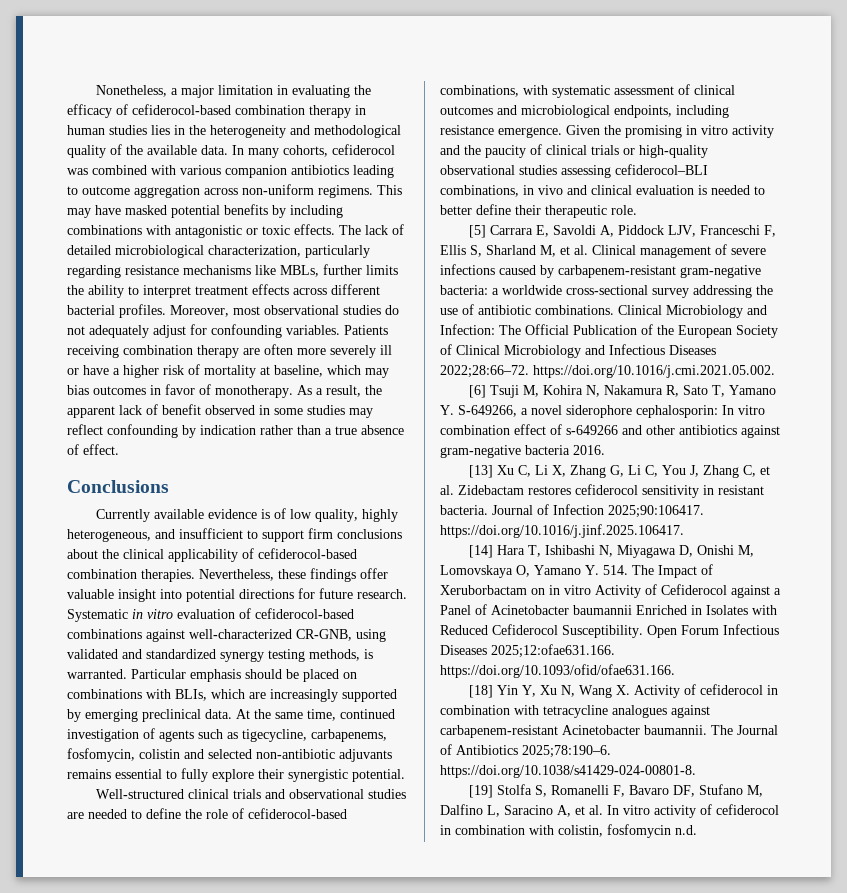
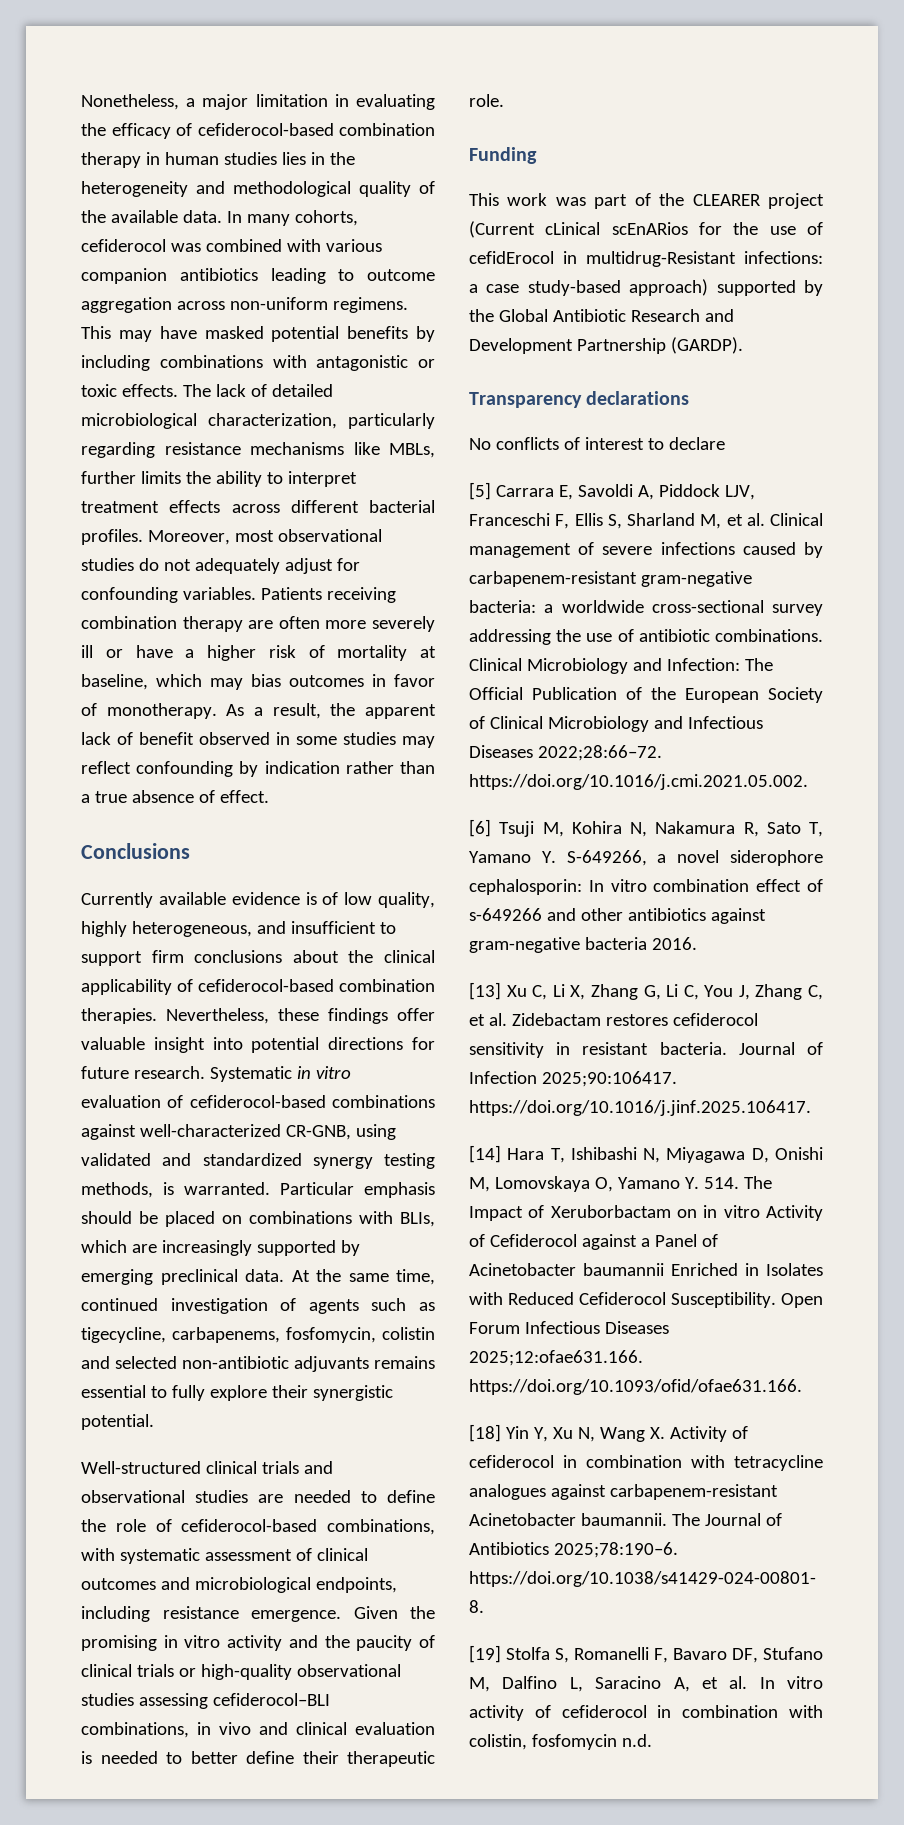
(637, 210) none -> [469,147,537,164] [469,193,824,209] [469,221,823,238] [469,251,823,267] [469,279,823,296] [469,309,734,322] [469,337,743,354] [469,391,690,408] [469,437,725,450] // Funding // This work was part of the CLEARER project (Current cLinical scEnARios for the use of cefidErocol in multidrug-Resistant infections: a case study-based approach) supported by the Global Antibiotic Research and Development Partnership (GARDP). // Transparency declarations // No conflicts of interest to declare

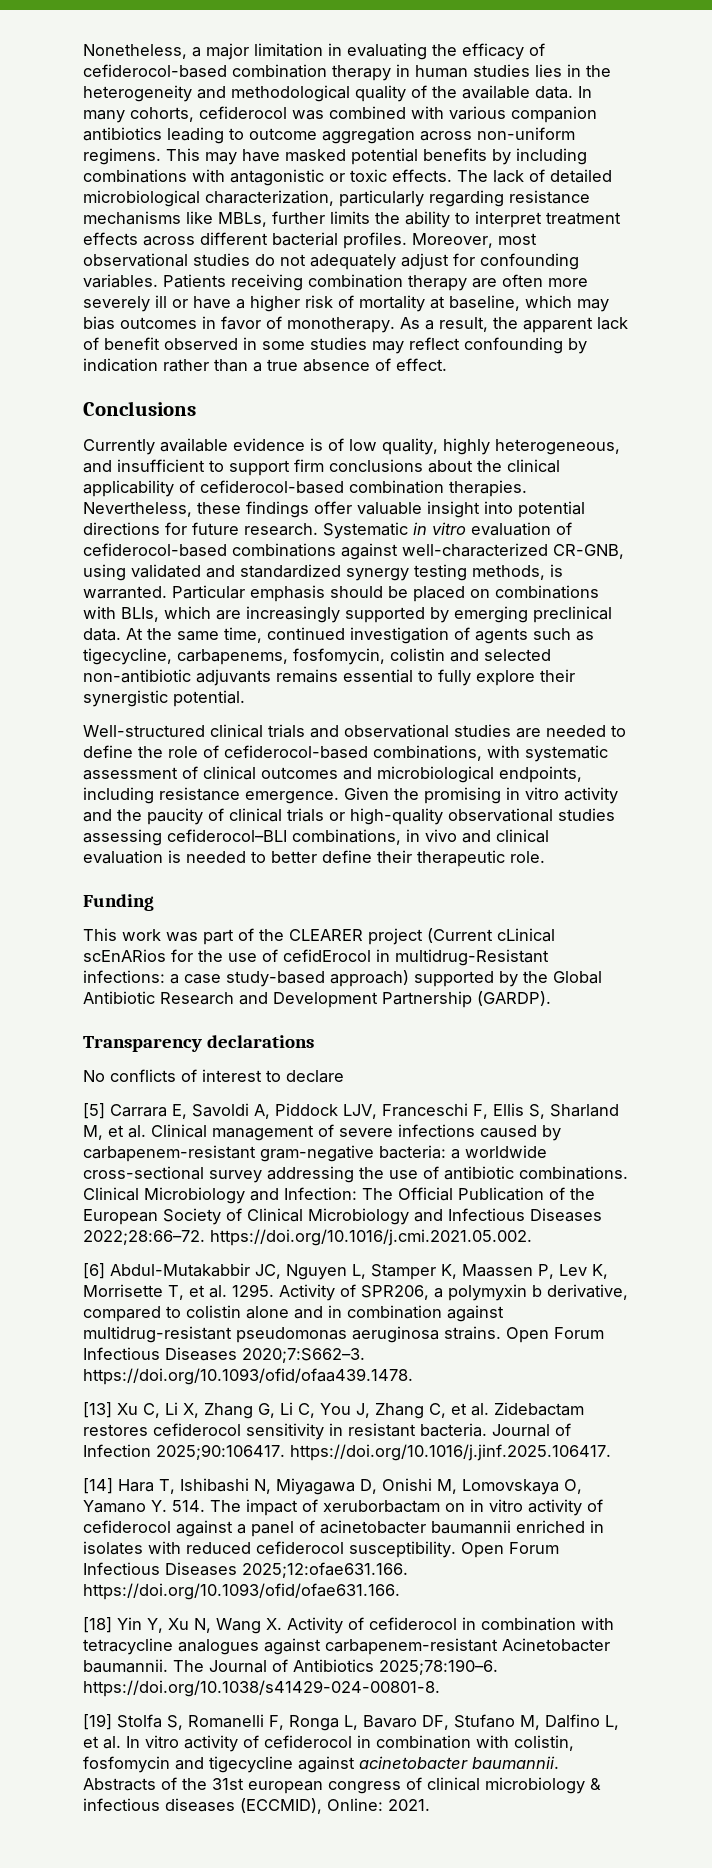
[499,821,823,837] [469,850,823,866] [469,879,823,895] [469,908,766,924] [469,937,697,953] Tsuji M, Kohira N, Nakamura R, Sato T, Yamano Y. S-649266, a novel siderophore cephalosporin: In vitro combination effect of s-649266 and other antibiotics against gram-negative bacteria 2016. -> [110,1263,608,1280] [83,1284,628,1301] [83,1305,504,1322] [83,1326,604,1343] [83,1347,365,1363] [83,1368,413,1385] Abdul-Mutakabbir JC, Nguyen L, Stamper K, Maassen P, Lev K, Morrisette T, et al. 1295. Activity of SPR206, a polymyxin b derivative, compared to colistin alone and in combination against multidrug-resistant pseudomonas aeruginosa strains. Open Forum Infectious Diseases 2020;7:S662–3. https://doi.org/10.1093/ofid/ofaa439.1478.
[469,1205,823,1221] [469,1234,718,1250] [469,1263,823,1276] [469,1292,776,1308] Impact of Xeruborbactam on in vitro Activity of Cefiderocol against a Panel of Acinetobacter baumannii Enriched in Isolates with Reduced Cefiderocol Susceptibility. -> [246,1499,603,1516] [83,1520,604,1537] [83,1541,456,1558] impact of xeruborbactam on in vitro activity of cefiderocol against a panel of acinetobacter baumannii enriched in isolates with reduced cefiderocol susceptibility.
(668, 1655) none -> [289,1715,358,1731] Ronga L,
[595,1676,690,1692] Saracino A, -> (619, 1722) none
[621,1734,652,1747] n.d. -> [175,1756,559,1773] [83,1777,601,1794] [83,1798,430,1814] and tigecycline against acinetobacter baumannii. Abstracts of the 31st european congress of clinical microbiology & infectious diseases (ECCMID), Online: 2021.

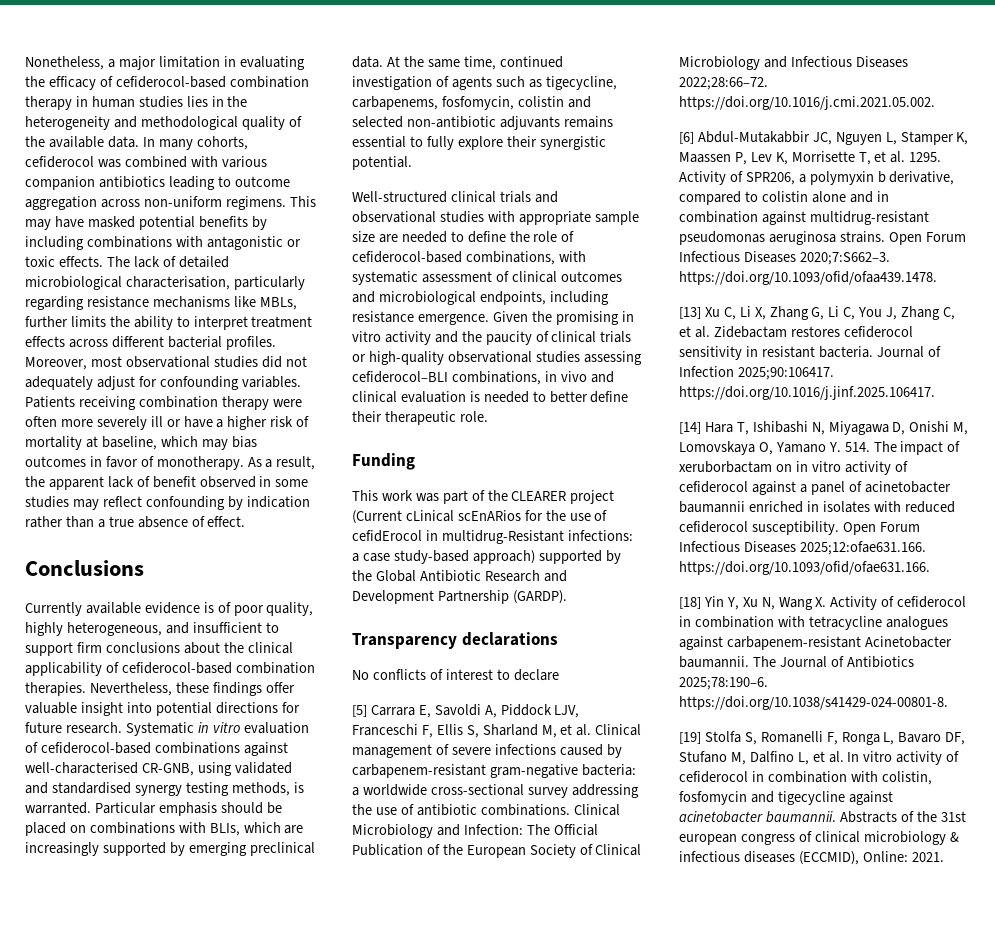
[205,190,334,206] characterization, -> [125,276,230,290] characterisation,
[255,254,275,266] do -> [261,356,282,368] did
[472,278,497,288] are -> [272,399,302,407] were
[349,439,377,451] low -> [233,605,264,616] poor
[402,543,548,557] well-characterized -> [25,762,138,774] well-characterised
[240,564,341,578] standardized -> [51,782,131,794] standardised
(511, 730) none -> [487,211,639,225] [352,231,375,242] with appropriate sample size

